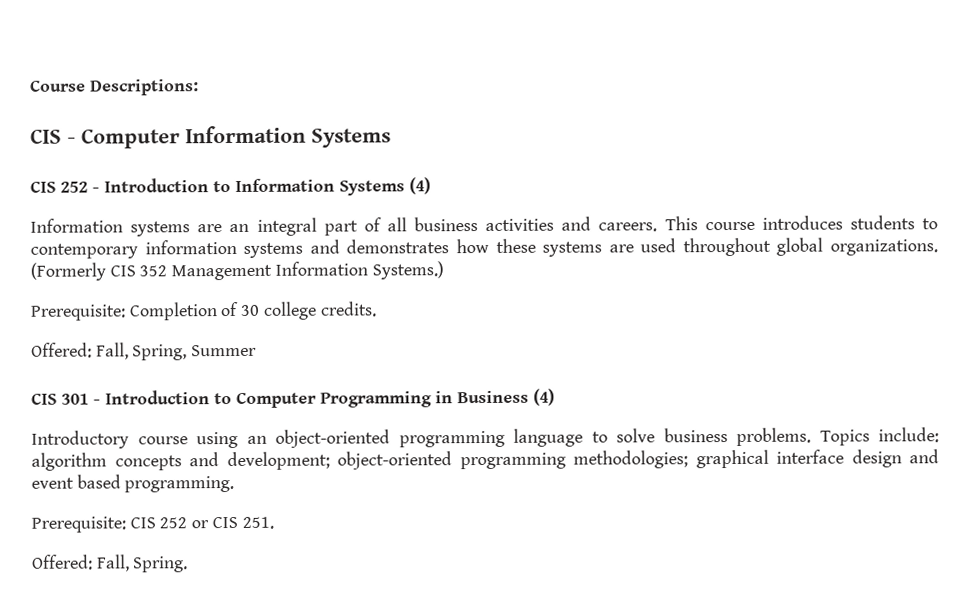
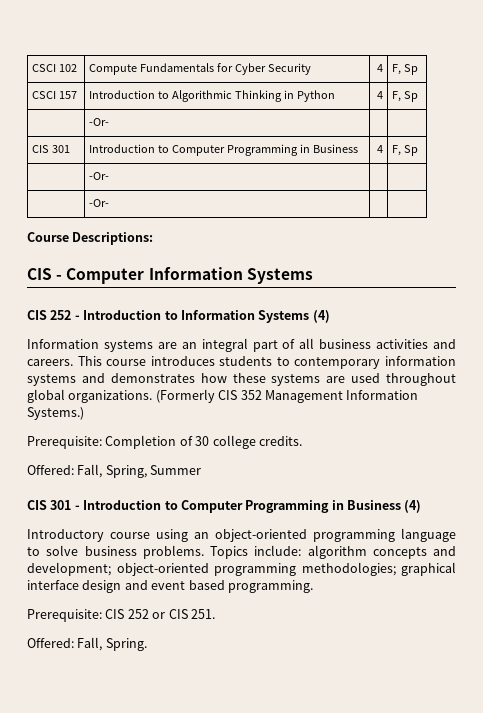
(30, 86) none -> [32,64,78,72] [89,63,312,75] [376,64,383,72] [392,64,419,75] [32,91,78,99] [89,90,336,102] [376,91,383,99] [392,91,419,102] [89,118,110,126] [32,145,71,153] [89,144,359,156] [376,145,383,153] [392,145,419,156] [89,172,110,180] [89,199,110,207] CSCI 102 | Compute Fundamentals for Cyber Security | 4 | F, Sp // CSCI 157 | Introduction to Algorithmic Thinking in Python | 4 | F, Sp // | -Or- | | // CIS 301 | Introduction to Computer Programming in Business | 4 | F, Sp // | -Or- | | // | -Or- | | //

